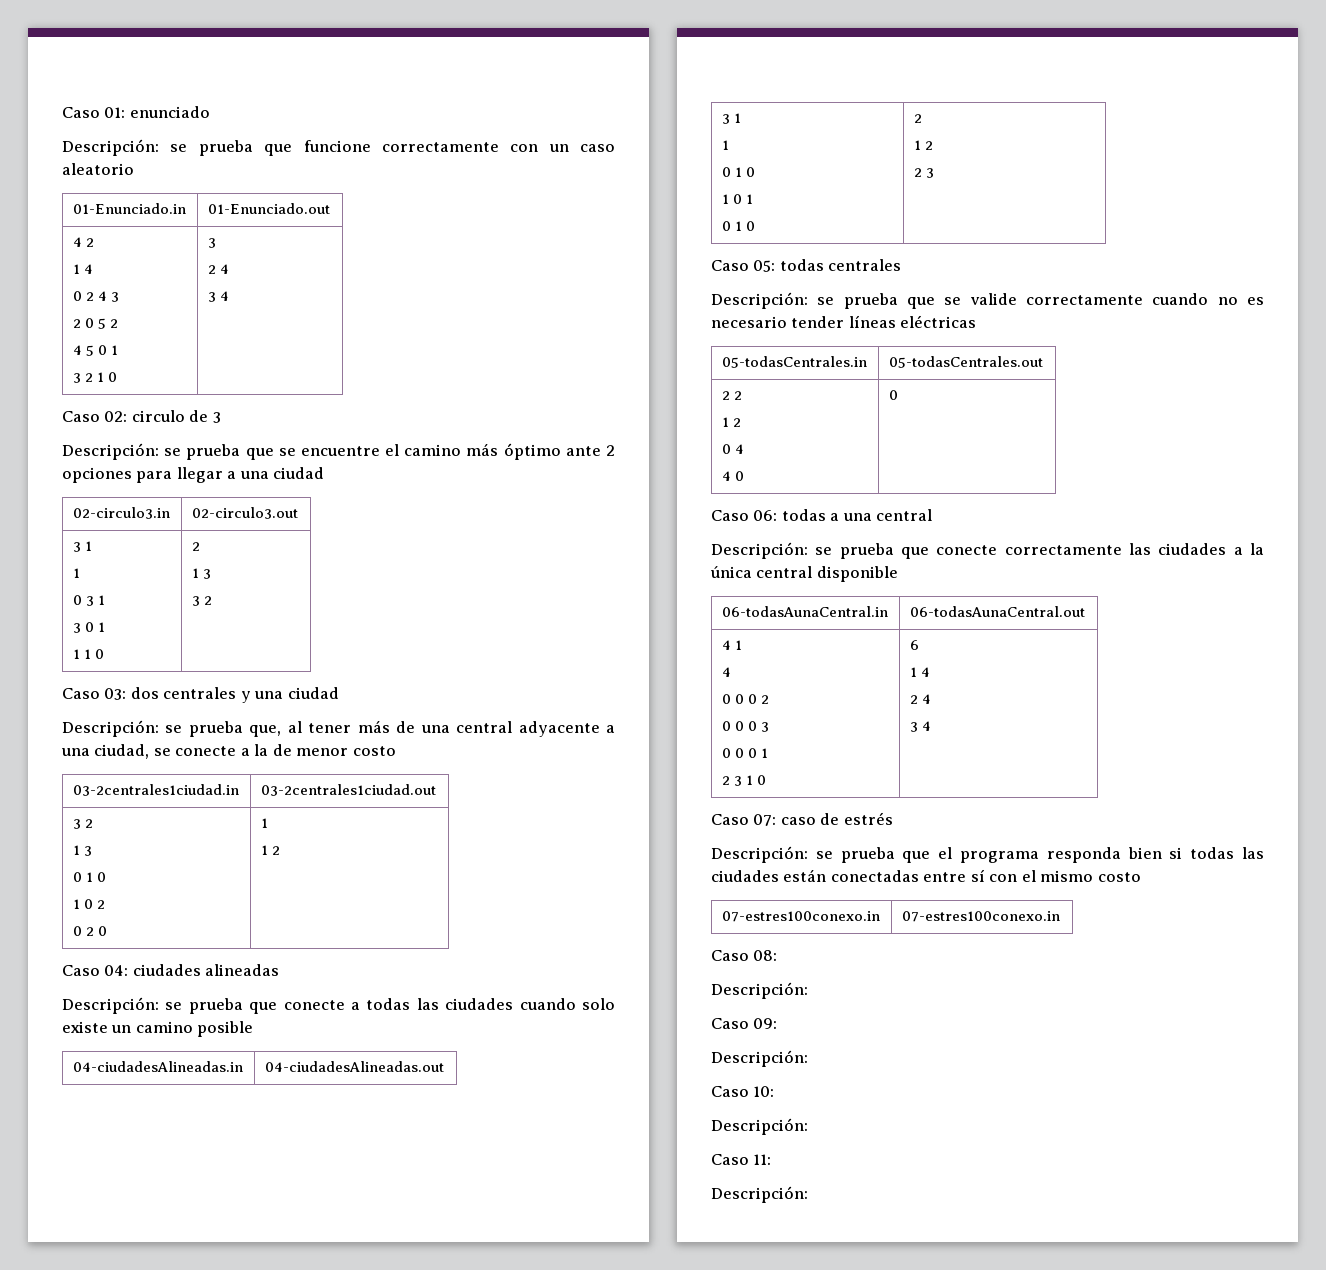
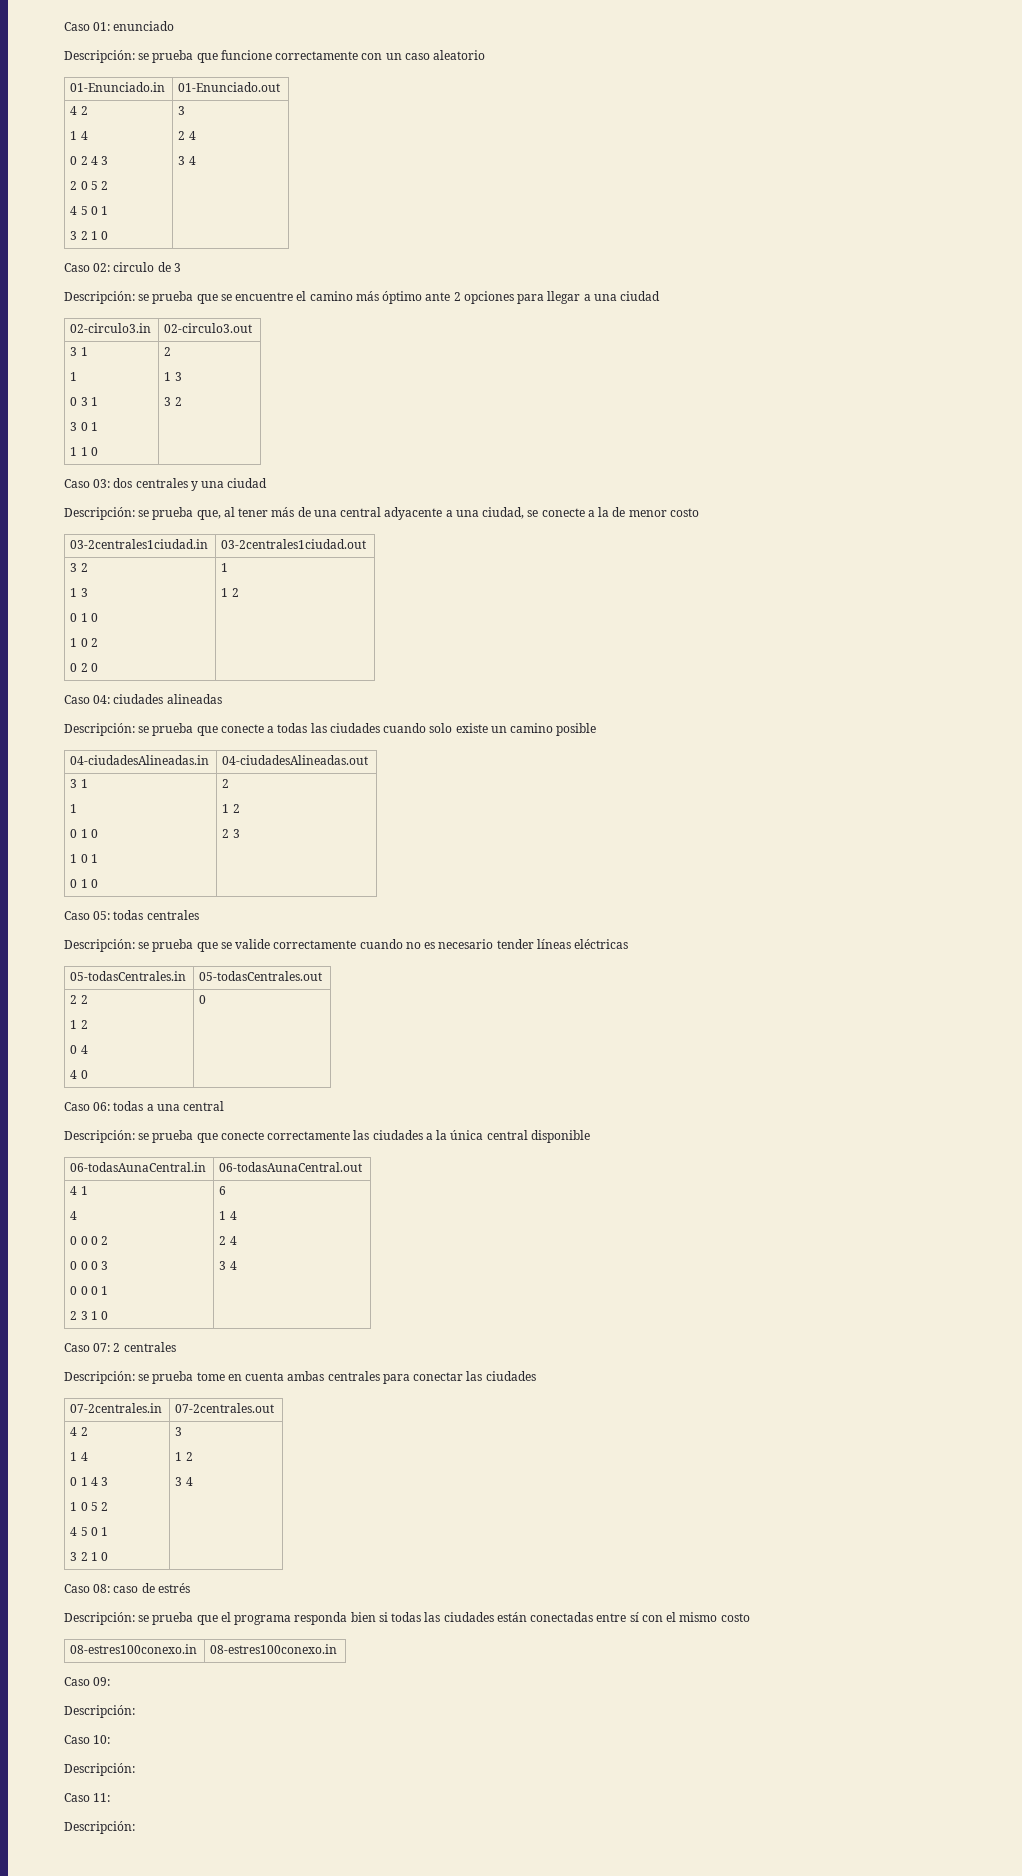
(777, 820) none -> [113,1342,176,1352] [64,1371,536,1384] [70,1403,163,1413] [175,1403,275,1413] [70,1427,88,1436] [70,1452,88,1461] [70,1477,109,1486] [70,1502,109,1511] [70,1527,109,1536] [70,1552,109,1561] [175,1427,183,1436] [175,1452,193,1461] [175,1477,193,1486] [64,1584,111,1593] 2 centrales // Descripción: se prueba tome en cuenta ambas centrales para conectar las ciudades // 07-2centrales.in | 07-2centrales.out // 4 2 // 1 4 // 0 1 4 3 // 1 0 5 2 // 4 5 0 1 // 3 2 1 0 | 3 // 1 2 // 3 4 // Caso 08:
[721,911,880,922] [901,911,1060,922] [711,950,778,961] [711,982,808,999] 07-estres100conexo.in | 07-estres100conexo.in // Caso 08: // Descripción: -> [70,1644,198,1654] [210,1644,338,1654] 08-estres100conexo.in | 08-estres100conexo.in

